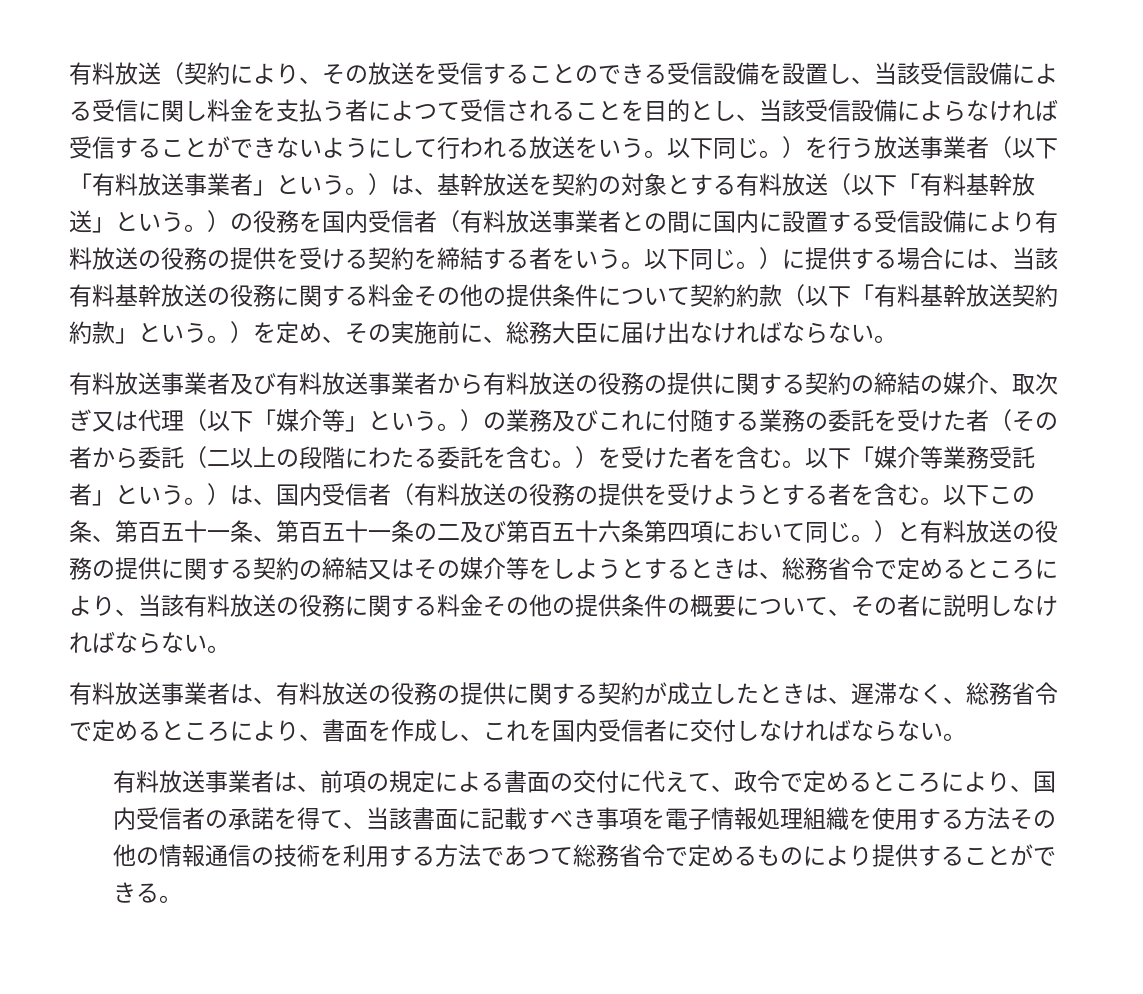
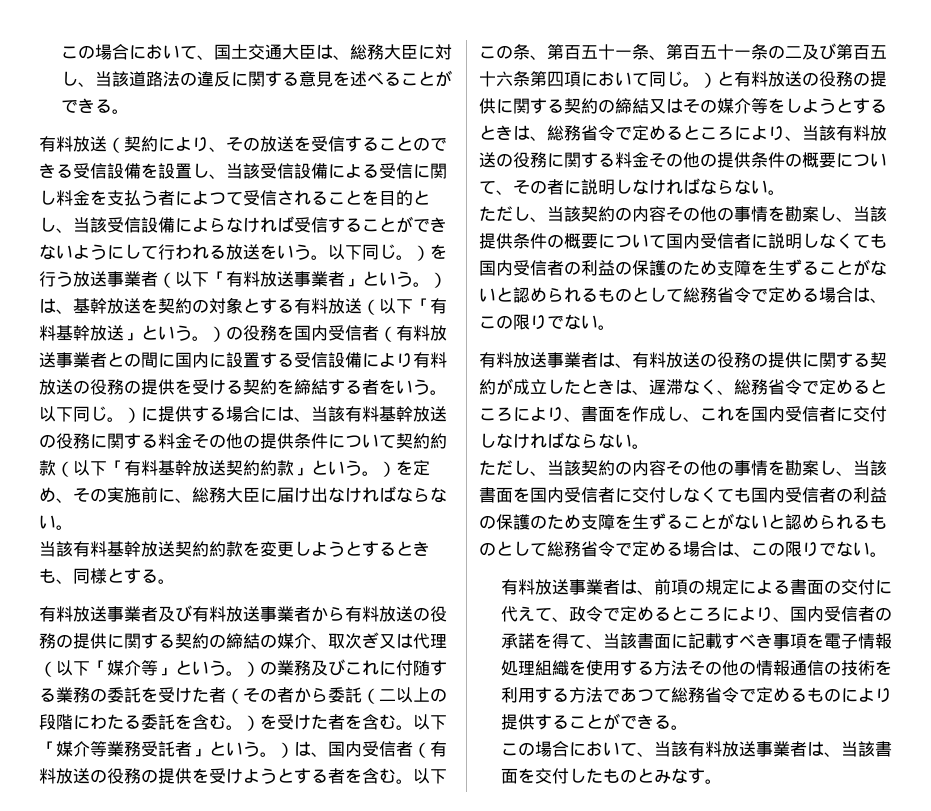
(69, 73) none -> [60,44,452,60] [60,70,452,87] [60,98,129,114] この場合において、国土交通大臣は、総務大臣に対し、当該道路法の違反に関する意見を述べることができる。 //
(897, 339) none -> [39,541,430,557] [39,568,175,584] // 当該有料基幹放送契約約款を変更しようとするときも、同様とする。
(230, 649) none -> [479,206,887,222] [479,233,887,249] [479,259,887,276] [479,287,887,303] [479,314,615,330] // ただし、当該契約の内容その他の事情を勘案し、当該提供条件の概要について国内受信者に説明しなくても国内受信者の利益の保護のため支障を生ずることがないと認められるものとして総務省令で定める場合は、この限りでない。
(966, 737) none -> [479,460,887,476] [479,487,887,503] [479,513,887,530] [479,541,887,557] // ただし、当該契約の内容その他の事情を勘案し、当該書面を国内受信者に交付しなくても国内受信者の利益の保護のため支障を生ずることがないと認められるものとして総務省令で定める場合は、この限りでない。
(183, 899) none -> [500,741,892,757] [500,768,722,784] // この場合において、当該有料放送事業者は、当該書面を交付したものとみなす。

